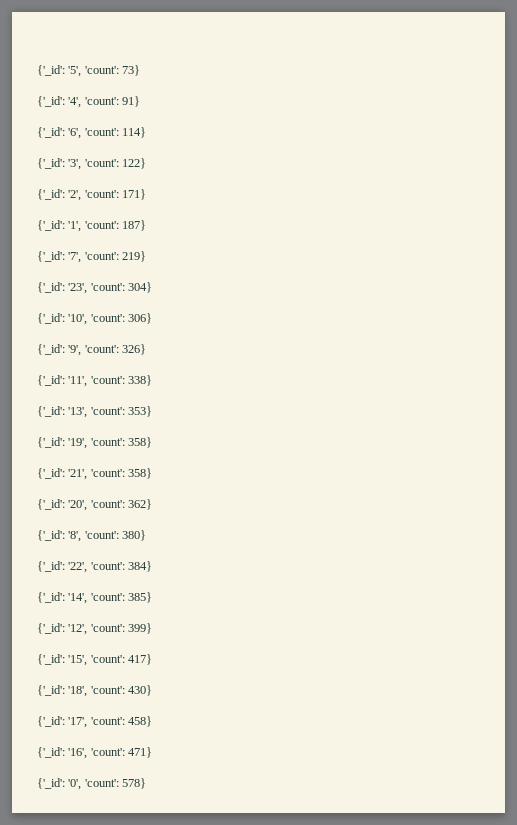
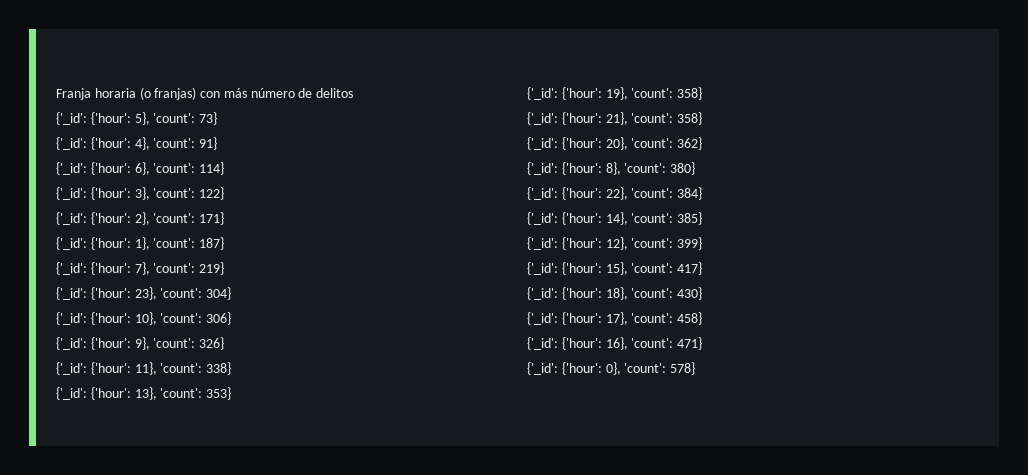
[37,65,82,77] {'_id': '5', -> [56,87,354,100] [56,112,150,125] Franja horaria (o franjas) con más número de delitos // {'_id': {'hour': 5},
[68,97,82,108] '4', -> [90,137,150,150] {'hour': 4},
[68,128,82,139] '6', -> [90,162,150,175] {'hour': 6},
[68,159,82,170] '3', -> [90,187,150,200] {'hour': 3},
[68,190,82,201] '2', -> [90,212,150,225] {'hour': 2},
[68,221,82,232] '1', -> [90,237,150,250] {'hour': 1},
[68,252,82,263] '7', -> [90,262,150,275] {'hour': 7},
[68,283,88,294] '23', -> [90,287,157,300] {'hour': 23},
[68,314,88,325] '10', -> [90,312,157,325] {'hour': 10},
[68,345,82,356] '9', -> [90,337,150,350] {'hour': 9},
[68,376,88,387] '11', -> [90,362,157,375] {'hour': 11},
[68,407,88,418] '13', -> [90,387,157,400] {'hour': 13},
[68,437,153,449] [37,468,153,480] [37,499,88,511] '19', 'count': 358} // {'_id': '21', 'count': 358} // {'_id': '20', -> [561,87,703,100] [527,112,703,125] [527,137,628,150] {'hour': 19}, 'count': 358} // {'_id': {'hour': 21}, 'count': 358} // {'_id': {'hour': 20},
[68,531,82,542] '8', -> [561,162,621,175] {'hour': 8},
[68,562,88,573] '22', -> [561,187,628,200] {'hour': 22},
[68,593,88,604] '14', -> [561,212,628,225] {'hour': 14},
[68,624,88,635] '12', -> [561,237,628,250] {'hour': 12},
[68,655,88,666] '15', -> [561,262,628,275] {'hour': 15},
[68,686,88,697] '18', -> [561,287,628,300] {'hour': 18},
[68,717,88,728] '17', -> [561,312,628,325] {'hour': 17},
[68,748,88,759] '16', -> [561,337,628,350] {'hour': 16},
[68,779,82,790] '0', -> [561,362,621,375] {'hour': 0},

